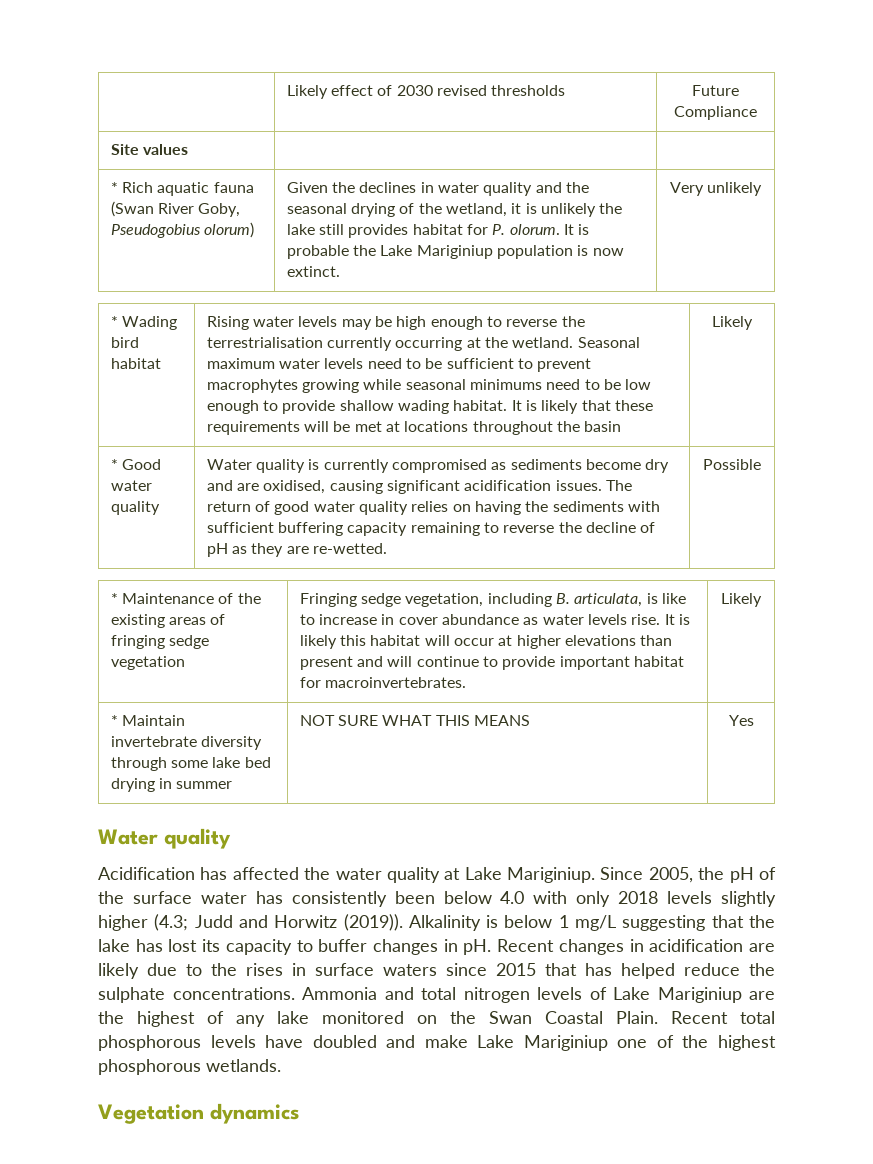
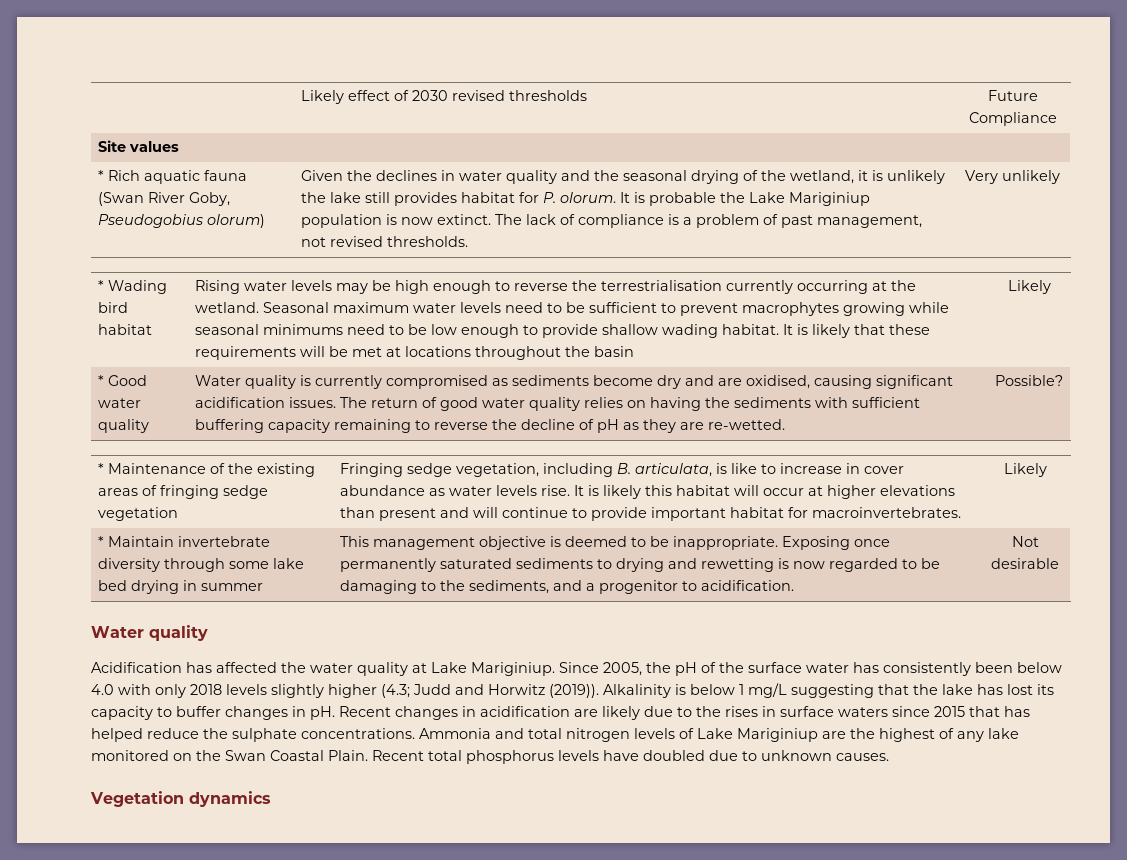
(340, 271) none -> [494,214,922,228] [300,236,468,247] The lack of compliance is a problem of past management, not revised thresholds.
[703,459,761,470] Possible -> [995,375,1063,386] Possible?
[299,715,531,726] [728,715,754,726] NOT SURE WHAT THIS MEANS | Yes -> [339,536,890,550] [339,558,940,572] [339,580,794,594] [1011,536,1039,547] [991,558,1059,569] This management objective is deemed to be inappropriate. Exposing once permanently saturated sediments to drying and rewetting is now regarded to be damaging to the sediments, and a progenitor to acidification. | Not desirable
[98,1035,201,1051] phosphorous -> [466,750,554,764] phosphorus
[386,1035,776,1051] [98,1059,281,1075] and make Lake Mariginiup one of the highest phosphorous wetlands. -> [709,750,889,761] due to unknown causes.

